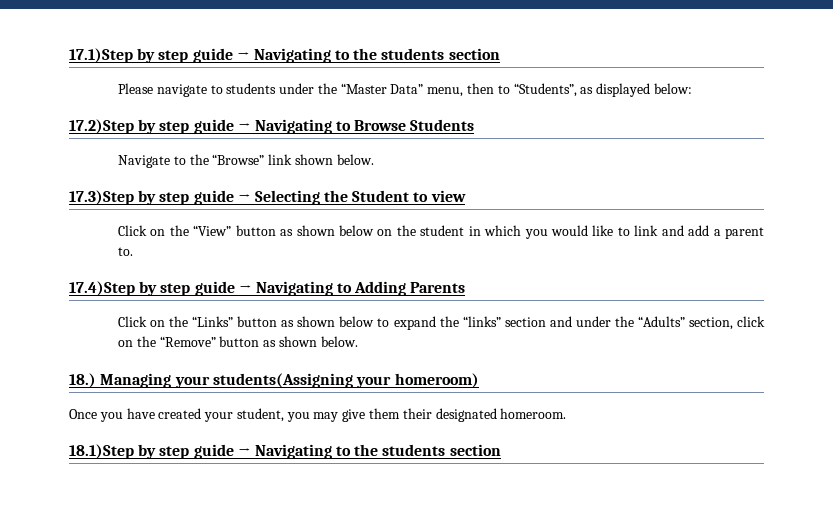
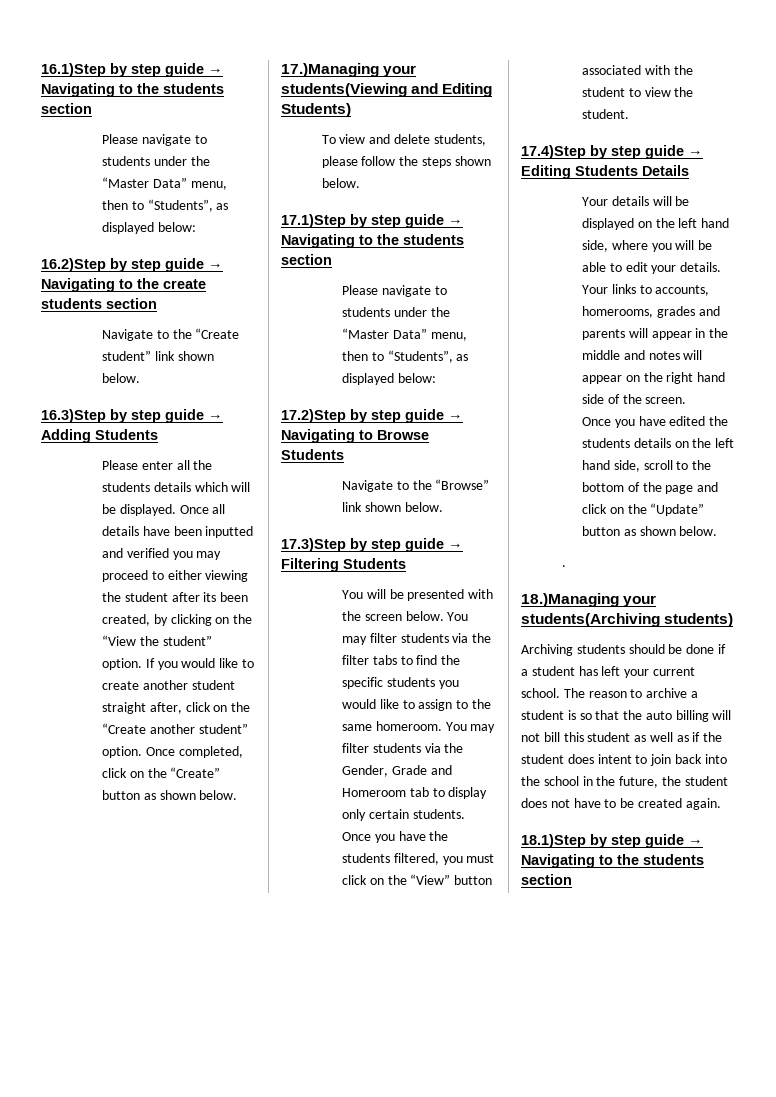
(69, 55) none -> [41,63,223,77] [41,83,224,97] [41,103,92,114] [102,134,207,146] [102,156,210,166] [102,177,227,190] [102,199,229,212] [102,222,196,234] [41,258,223,272] [41,278,206,292] [41,298,157,309] [102,328,240,341] [102,350,214,361] [102,373,141,383] [41,409,223,423] [41,429,158,443] [102,460,213,470] [102,482,251,492] [102,504,226,516] [102,526,254,538] [102,548,222,560] [102,570,249,582] [102,592,249,602] [102,614,253,626] [102,635,212,646] [102,658,254,670] [102,680,235,690] [102,702,251,714] [102,723,248,734] [102,746,243,758] [102,767,221,778] [102,790,238,800] [281,63,417,77] [281,83,493,97] [281,103,351,117] [321,134,486,146] [321,156,491,168] [321,178,360,188] 16.1)Step by step guide → Navigating to the students section // Please navigate to students under the “Master Data” menu, then to “Students”, as displayed below: // 16.2)Step by step guide → Navigating to the create students section // Navigate to the “Create student” link shown below. // 16.3)Step by step guide → Adding Students // Please enter all the students details which will be displayed. Once all details have been inputted and verified you may proceed to either viewing the student after its been created, by clicking on the “View the student” option. If you would like to create another student straight after, click on the “Create another student” option. Once completed, click on the “Create” button as shown below. // 17.)Managing your students(Viewing and Editing Students) // To view and delete students, please follow the steps shown below. //
[254,190,466,205] [117,225,764,239] [117,247,133,256] Selecting the Student to view // Click on the “View” button as shown below on the student in which you would like to link and add a parent to. -> [281,558,406,572] [342,589,494,601] [342,611,469,621] [342,633,492,645] [342,655,461,665] [342,677,459,689] [342,699,491,711] [342,721,496,733] [342,743,464,753] [342,765,452,777] [342,787,488,799] [342,809,465,821] [342,831,449,843] [342,853,495,865] [342,874,493,885] [582,65,693,75] [582,87,694,97] [582,109,630,119] Filtering Students // You will be presented with the screen below. You may filter students via the filter tabs to find the specific students you would like to assign to the same homeroom. You may filter students via the Gender, Grade and Homeroom tab to display only certain students. Once you have the students filtered, you must click on the “View” button associated with the student to view the student.
[255,281,466,296] [117,316,765,330] [117,336,358,347] [69,373,479,388] [69,408,567,422] Navigating to Adding Parents // Click on the “Links” button as shown below to expand the “links” section and under the “Adults” section, click on the “Remove” button as shown below. // 18.) Managing your students(Assigning your homeroom) // Once you have created your student, you may give them their designated homeroom. -> [521,165,689,179] [582,196,690,206] [582,218,730,230] [582,240,713,252] [582,262,722,274] [582,284,710,296] [582,306,720,318] [582,328,729,340] [582,350,703,360] [582,372,726,384] [582,394,687,404] [582,416,729,428] [582,438,735,448] [582,460,712,472] [582,482,719,494] [582,503,705,516] [582,526,718,536] [561,565,566,567] [521,593,657,607] [521,613,734,627] [521,644,726,656] [521,666,695,678] [521,688,698,698] [521,710,732,722] [521,732,723,742] [521,754,727,766] [521,776,728,788] [521,798,721,810] Editing Students Details // Your details will be displayed on the left hand side, where you will be able to edit your details. Your links to accounts, homerooms, grades and parents will appear in the middle and notes will appear on the right hand side of the screen. // Once you have edited the students details on the left hand side, scroll to the bottom of the page and click on the “Update” button as shown below. // . // 18.)Managing your students(Archiving students) // Archiving students should be done if a student has left your current school. The reason to archive a student is so that the auto billing will not bill this student as well as if the student does intent to join back into the school in the future, the student does not have to be created again.

